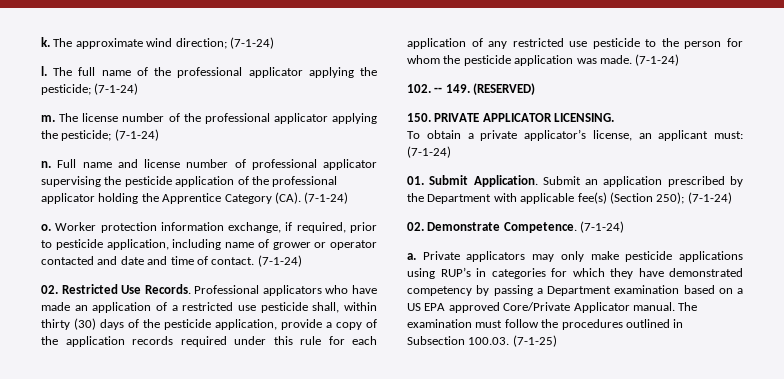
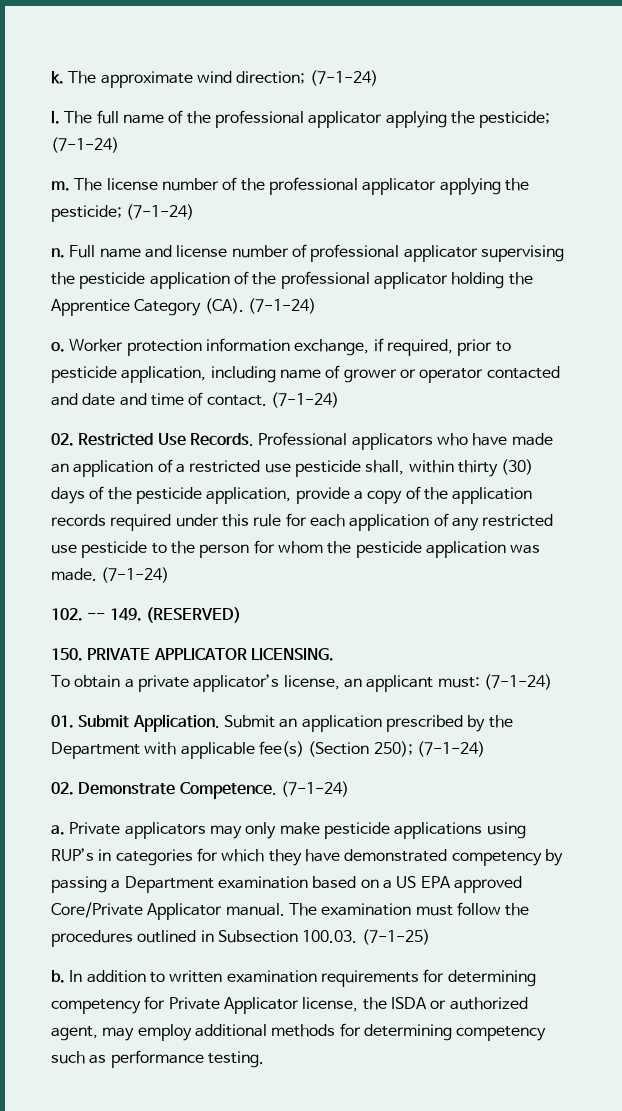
(557, 341) none -> [51,969,536,987] [51,996,528,1014] [51,1023,547,1041] [51,1050,264,1068] // b. In addition to written examination requirements for determining competency for Private Applicator license, the ISDA or authorized agent, may employ additional methods for determining competency such as performance testing.

